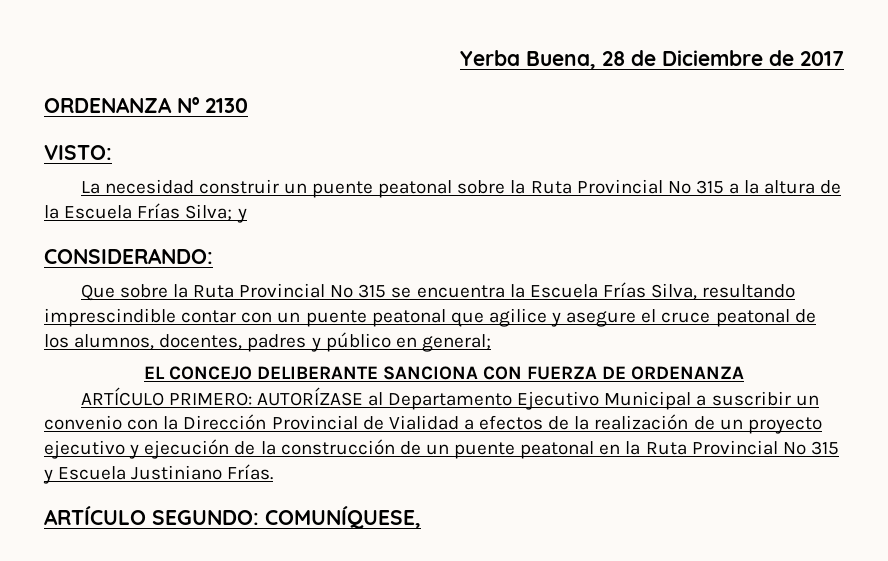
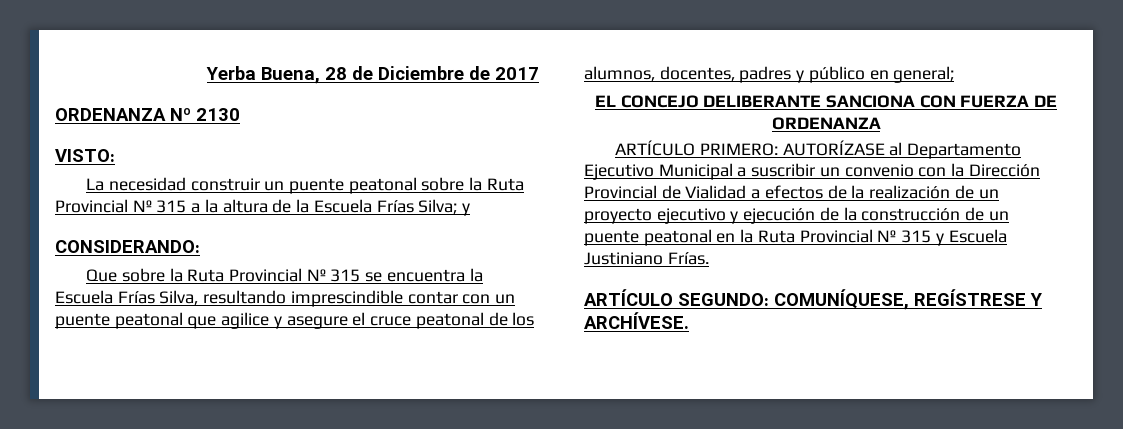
(421, 517) none -> [914,289,1042,306] [584,312,689,329] REGÍSTRESE Y ARCHÍVESE.

